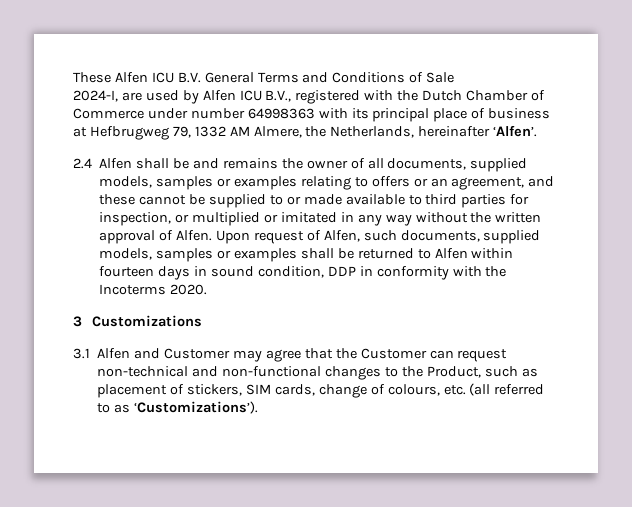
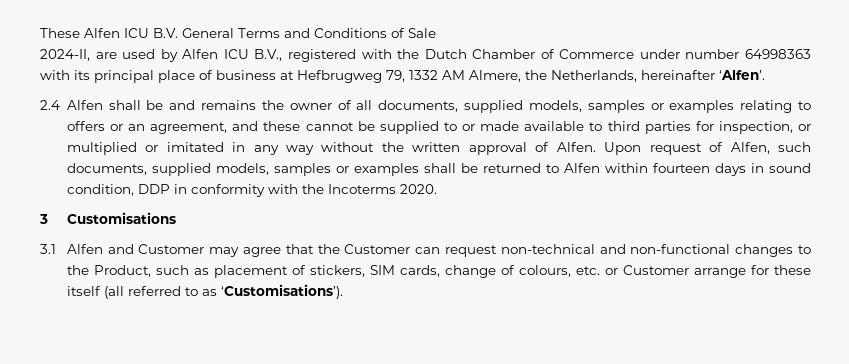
[73,90,118,102] 2024-I, -> [40,49,90,61] 2024-II,
[91,315,202,327] Customizations -> [66,212,176,224] Customisations
(466, 390) none -> [604,265,812,278] [66,286,101,296] or Customer arrange for these itself
[134,401,259,414] ‘Customizations’). -> [220,284,343,299] ‘Customisations’).

